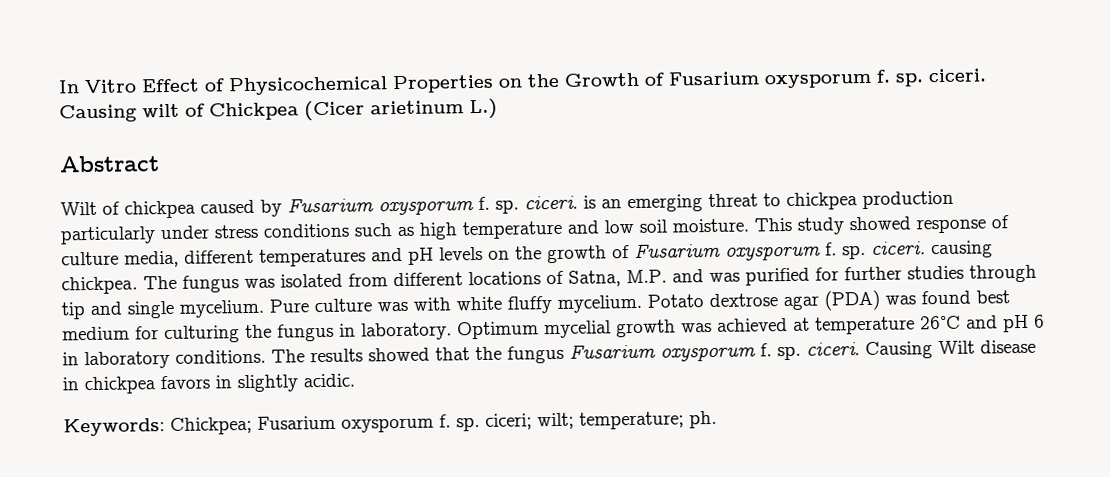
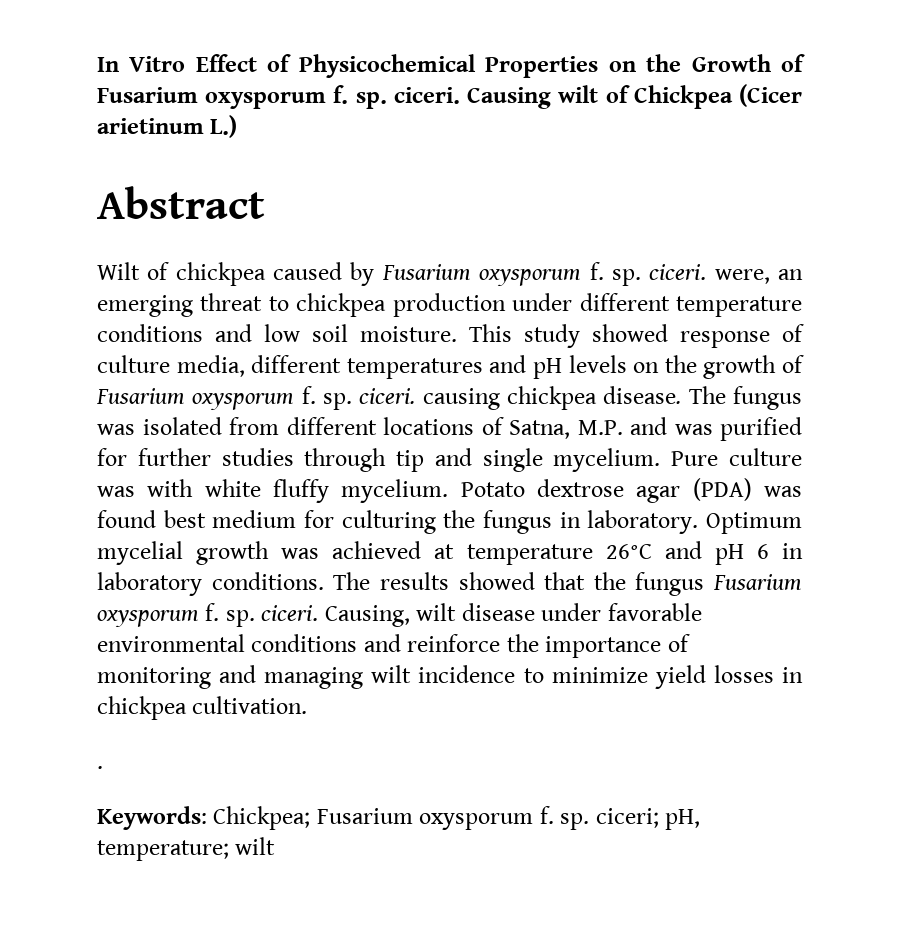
[583,195,596,209] is -> [714,269,770,284] were,
[60,220,562,245] particularly under stress conditions such as high temperature -> [512,293,803,317] [97,324,203,342] under different temperature conditions
[61,276,138,295] chickpea. -> [506,386,682,410] chickpea disease.
[865,339,1036,359] [62,373,355,395] Causing Wilt disease in chickpea favors in slightly acidic. -> [324,603,702,627] [97,634,690,658] [97,665,803,689] [97,696,308,720] [97,766,103,769] Causing, wilt disease under favorable environmental conditions and reinforce the importance of monitoring and managing wilt incidence to minimize yield losses in chickpea cultivation. // .
[537,410,717,430] wilt; temperature; ph. -> [665,809,701,830] [97,837,276,861] pH, temperature; wilt

